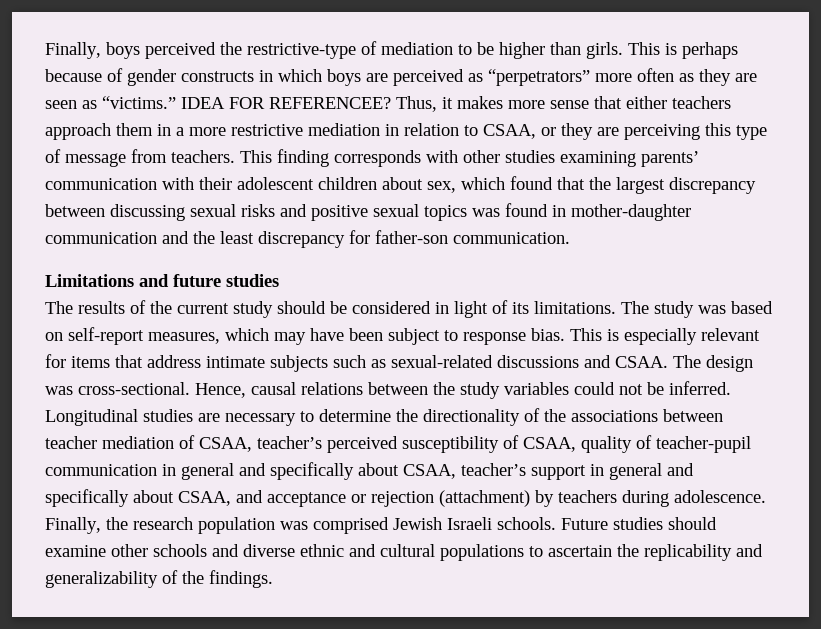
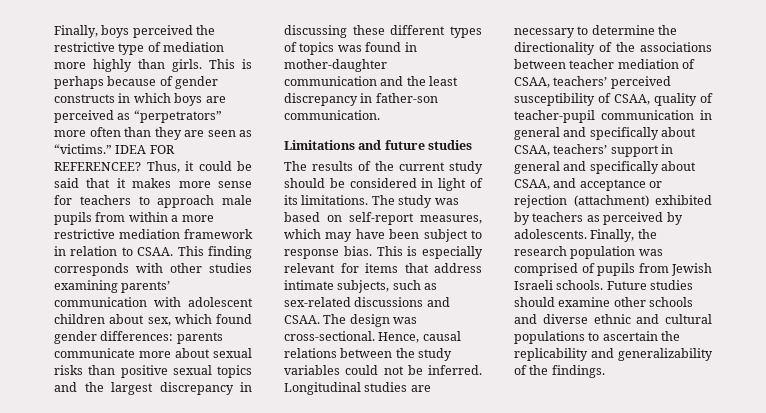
[247,41,545,59] restrictive-type of mediation to be higher -> [54,42,225,55] [54,59,132,72] restrictive type of mediation more highly
[679,73,694,82] as -> [124,127,151,137] than
[457,96,731,109] [45,123,171,140] makes more sense that either teachers approach them in -> [198,161,252,171] [54,178,253,188] [54,195,252,208] [54,212,168,225] could be said that it makes more sense for teachers to approach male pupils from within
(380, 129) none -> [184,229,253,239] framework
[483,123,767,140] [45,149,235,167] CSAA, or they are perceiving this type of message from teachers. -> [137,247,174,256] CSAA.
[199,177,232,190] their -> (181, 302) none
[557,177,756,194] [45,204,419,221] that the largest discrepancy between discussing sexual risks and positive sexual -> [54,331,223,344] [54,348,252,358] [54,365,252,378] [54,382,252,395] [284,25,482,38] [284,42,297,52] gender differences: parents communicate more about sexual risks than positive sexual topics and the largest discrepancy in discussing these different types of
[349,230,370,244] for -> [360,93,373,103] in
[270,355,328,372] subjects -> [337,280,390,293] subjects,
[391,355,493,368] sexual-related -> [284,297,351,307] sex-related
[257,436,322,449] teacher’s -> [553,76,608,86] teachers’
[461,463,526,476] teacher’s -> [553,144,608,154] teachers’
(530, 498) none -> [655,195,712,205] exhibited
[622,490,766,507] during adolescence. -> [586,212,683,225] [514,229,587,239] as perceived by adolescents.
(389, 525) none -> [581,263,669,276] of pupils from

